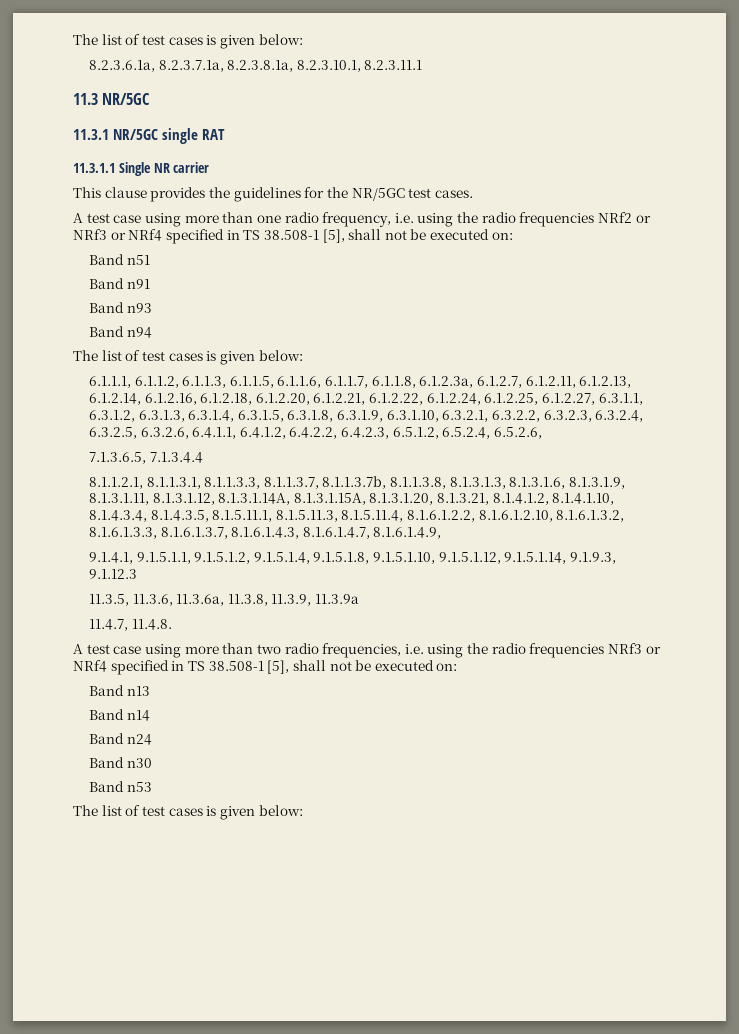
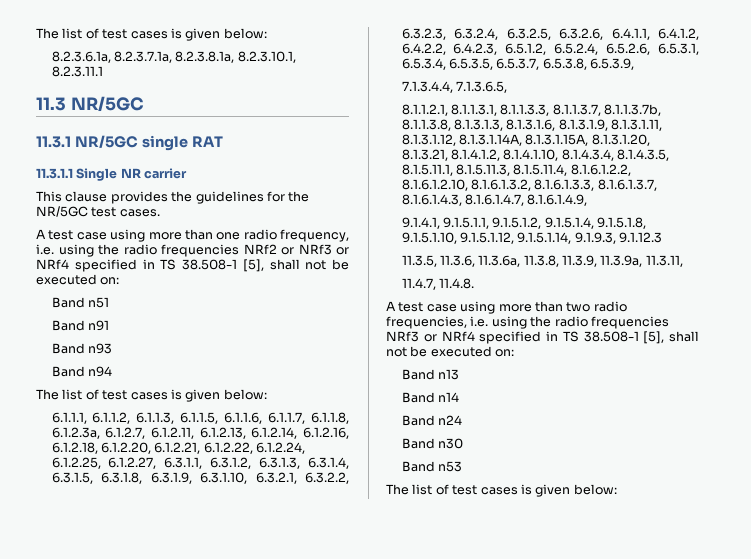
(543, 433) // -> [658,43,699,55] [401,58,635,70] [401,81,453,93] 6.5.3.1, 6.5.3.4, 6.5.3.5, 6.5.3.7, 6.5.3.8, 6.5.3.9, // 7.1.3.4.4,
[149,452,203,463] 7.1.3.4.4 -> (507, 87) none
[315,594,360,604] 11.3.9a -> [600,255,683,267] 11.3.9a, 11.3.11,

